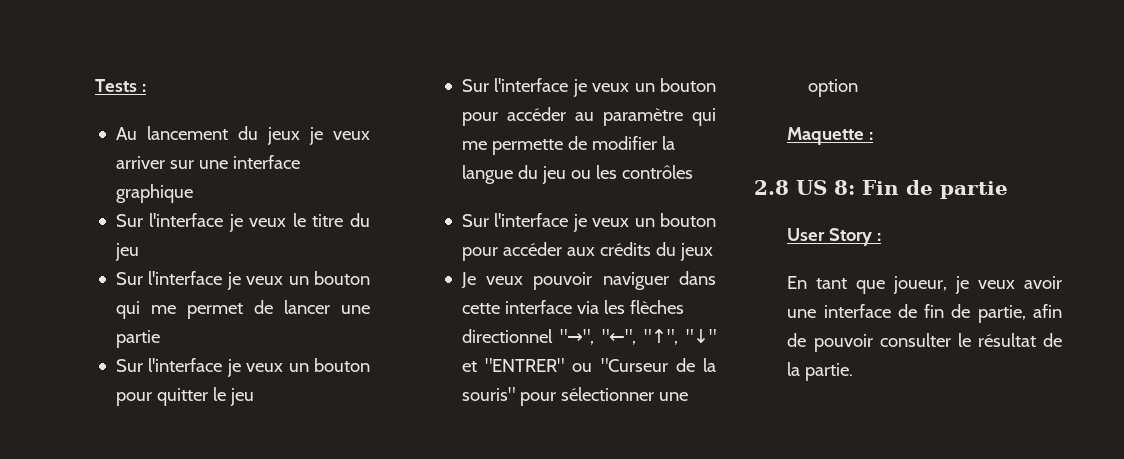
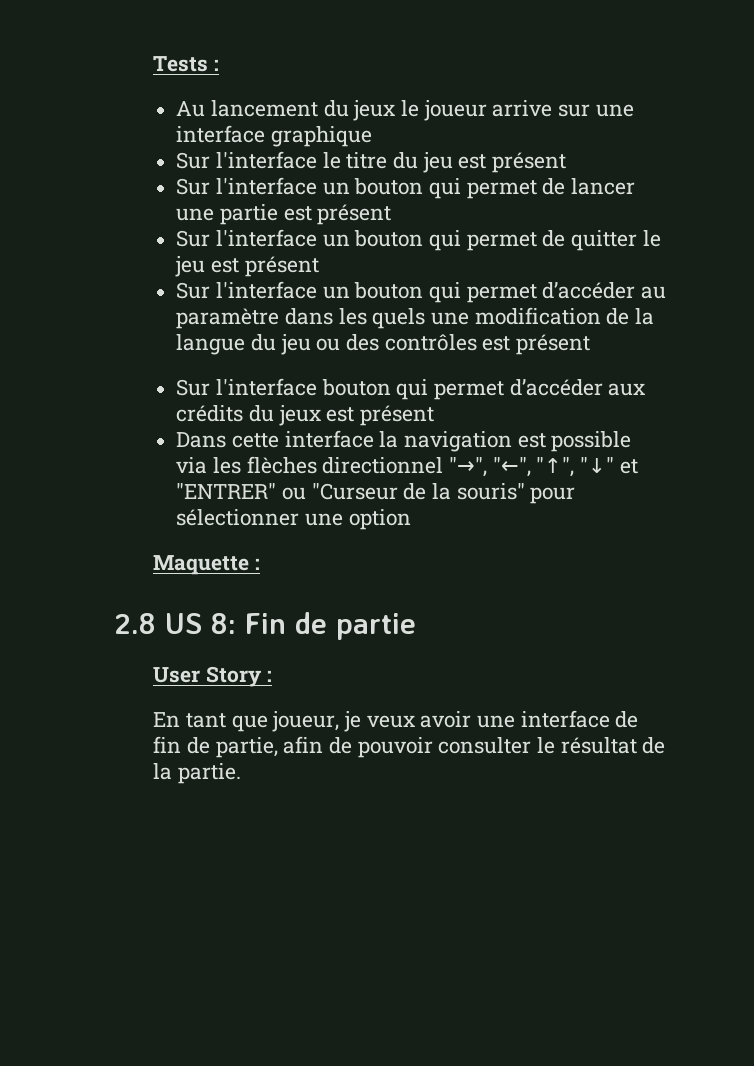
[308,127,370,145] [115,156,165,169] je veux arriver -> [400,100,553,121] le joueur arrive
[228,214,287,232] je veux -> (317, 160) none
[115,271,370,290] [115,301,176,319] // Sur l'interface je veux un bouton qui me -> [458,152,566,173] [176,177,461,199] est présent // Sur l'interface un bouton qui
[115,358,370,377] [115,392,152,406] // Sur l'interface je veux un bouton pour -> [283,204,392,225] [176,229,566,251] est présent // Sur l'interface un bouton qui permet de
[461,78,716,97] [461,107,716,126] [461,136,657,155] // Sur l'interface je veux un bouton pour accéder au paramètre qui me permette de modifier -> [210,256,319,277] [176,281,666,303] [176,307,630,329] est présent // Sur l'interface un bouton qui permet d’accéder au paramètre dans les quels une modification de
[595,165,617,179] les -> [345,334,379,351] des
[461,213,716,232] [461,242,713,261] [460,271,716,290] [461,300,572,314] // Sur l'interface je veux un bouton pour accéder aux crédits du jeux // Je veux pouvoir naviguer dans cette interface -> [482,334,590,355] [176,378,646,400] [176,405,434,426] [176,430,632,452] est présent // Sur l'interface bouton qui permet d’accéder aux crédits du jeux est présent // Dans cette interface la navigation est possible

